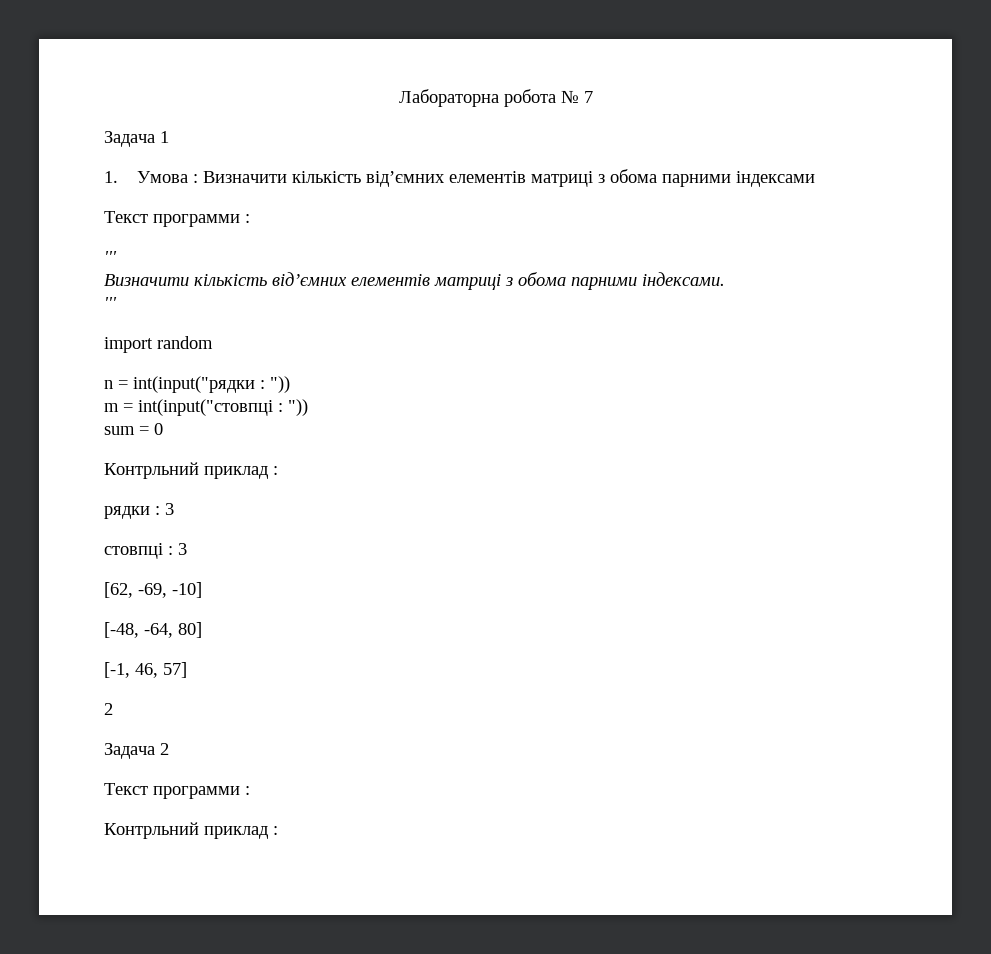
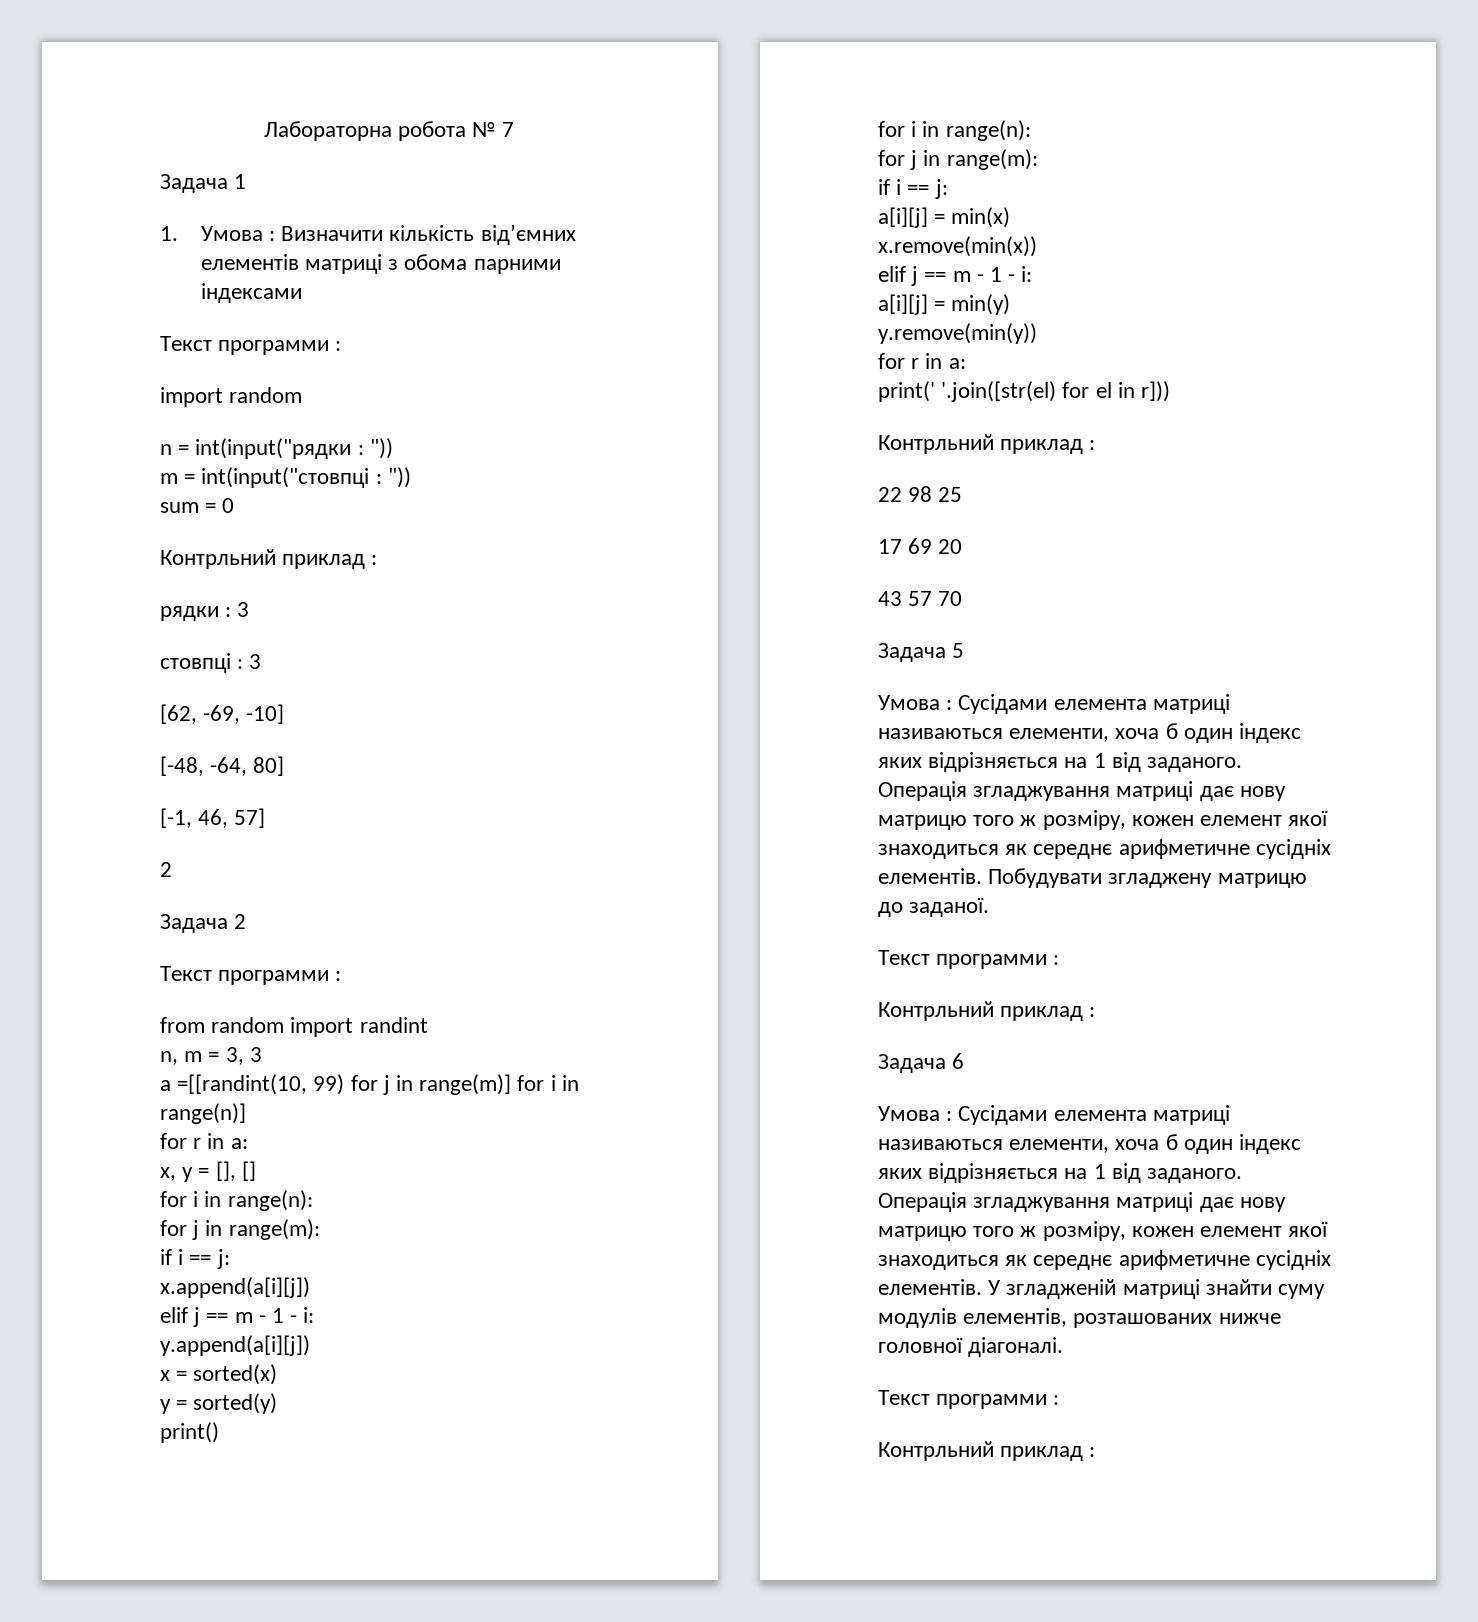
[104,251,117,263] [104,272,725,290] [104,297,117,309] // ''' // Визначити кількість від’ємних елементів матриці з обома парними індексами. // ''' -> (342, 346) none
(250, 790) none -> [160,1017,428,1037] [160,1047,262,1065] [160,1074,579,1095] [160,1103,246,1124] [160,1133,248,1149] [160,1161,256,1182] [160,1190,313,1211] [160,1219,320,1240] [160,1249,230,1269] [160,1277,310,1298] [160,1307,315,1327] [160,1335,310,1356] [160,1364,278,1385] [160,1393,278,1414] [160,1422,219,1443] [878,120,1031,141] [878,149,1038,170] [878,179,948,199] [878,207,1011,228] [878,236,1037,257] [878,266,1033,286] [878,294,1011,315] [878,323,1037,344] [878,353,966,369] [878,381,1171,402] [878,434,1096,454] [878,486,963,502] [878,538,963,554] [878,591,963,606] [878,643,965,662] [878,694,1230,714] [878,723,1302,743] [878,752,1243,772] [878,781,1286,801] [878,810,1329,830] [878,839,1331,859] [878,868,1307,888] [878,898,990,917] [878,950,1060,969] [878,1001,1096,1021] [878,1053,965,1073] [878,1105,1230,1125] [878,1134,1302,1154] [878,1163,1243,1183] [878,1192,1286,1212] [878,1221,1329,1241] [878,1250,1331,1270] [878,1279,1326,1299] [878,1308,1281,1328] [878,1337,1064,1357] [878,1390,1060,1409] // from random import randint // n, m = 3, 3 // a =[[randint(10, 99) for j in range(m)] for i in range(n)] // for r in a: // x, y = [], [] // for i in range(n): // for j in range(m): // if i == j: // x.append(a[i][j]) // elif j == m - 1 - i: // y.append(a[i][j]) // x = sorted(x) // y = sorted(y) // print() // for i in range(n): // for j in range(m): // if i == j: // a[i][j] = min(x) // x.remove(min(x)) // elif j == m - 1 - i: // a[i][j] = min(y) // y.remove(min(y)) // for r in a: // print(' '.join([str(el) for el in r])) // Контрльний приклад : // 22 98 25 // 17 69 20 // 43 57 70 // Задача 5 // Умова : Сусідами елемента матриці називаються елементи, хоча б один індекс яких відрізняється на 1 від заданого. Операція згладжування матриці дає нову матрицю того ж розміру, кожен елемент якої знаходиться як середнє арифметичне сусідніх елементів. Побудувати згладжену матрицю до заданої. // Текст программи : // Контрльний приклад : // Задача 6 // Умова : Сусідами елемента матриці називаються елементи, хоча б один індекс яких відрізняється на 1 від заданого. Операція згладжування матриці дає нову матрицю того ж розміру, кожен елемент якої знаходиться як середнє арифметичне сусідніх елементів. У згладженій матриці знайти суму модулів елементів, розташованих нижче головної діагоналі. // Текст программи :

